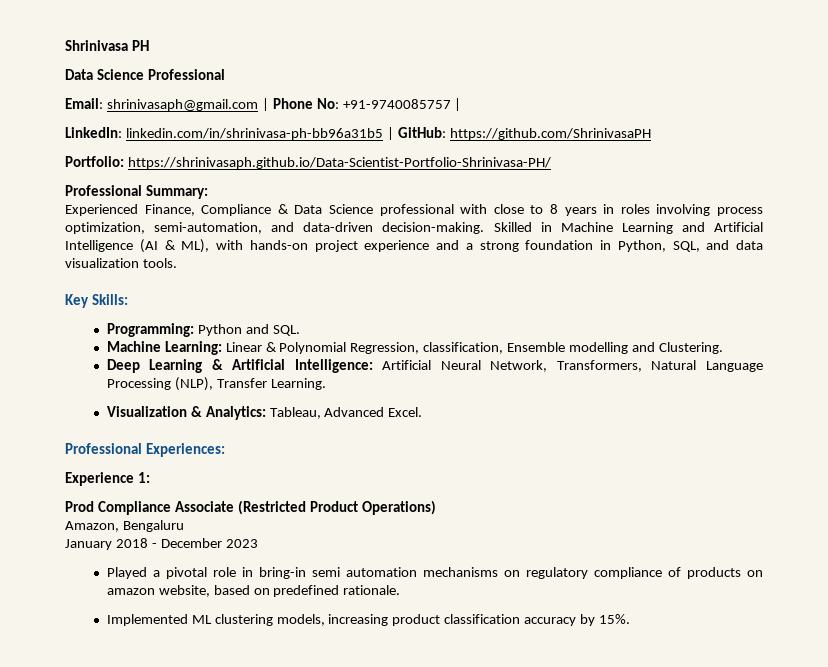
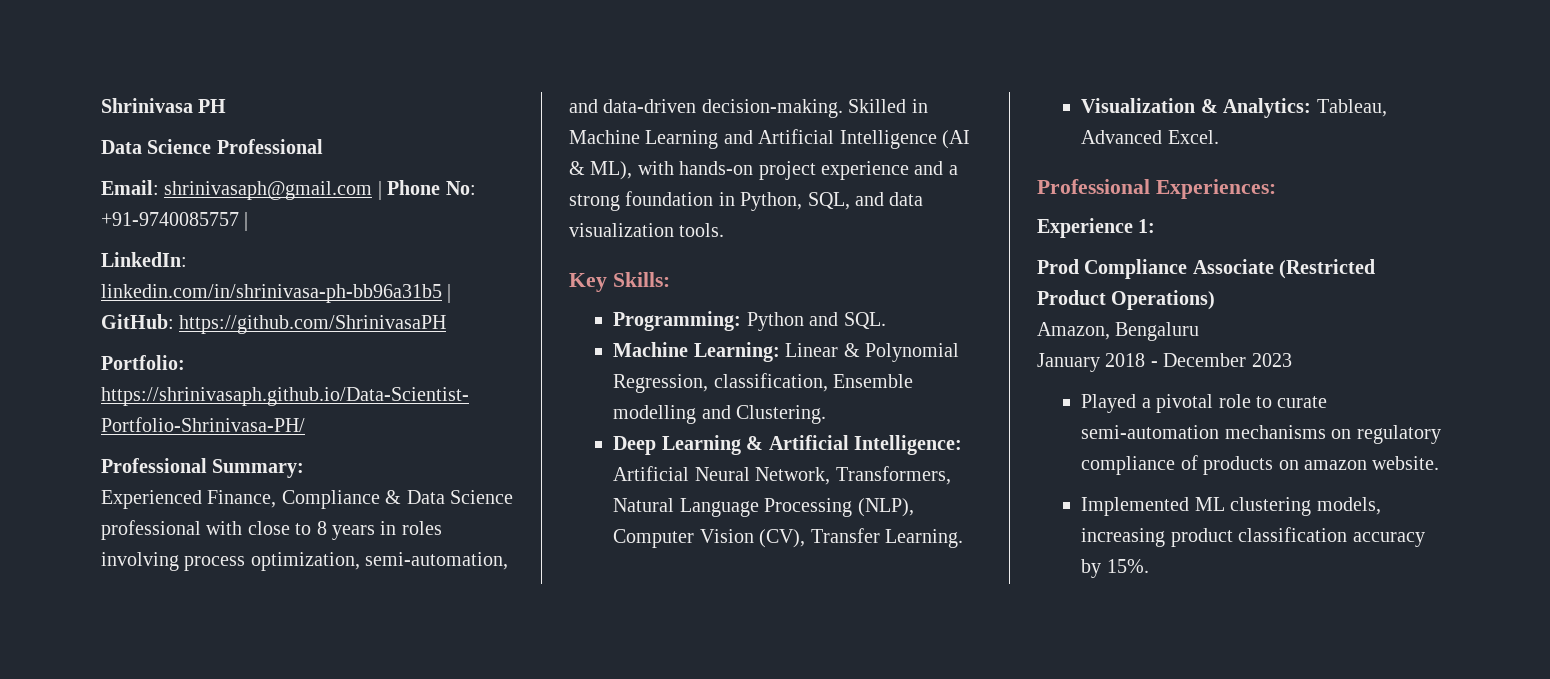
(213, 384) none -> [613,529,806,548] Computer Vision (CV),
[241,567,417,579] in bring-in semi automation -> [1256,396,1328,408] [1081,425,1220,439] to curate semi-automation
[158,585,401,597] website, based on predefined rationale. -> [1372,456,1440,470] website.

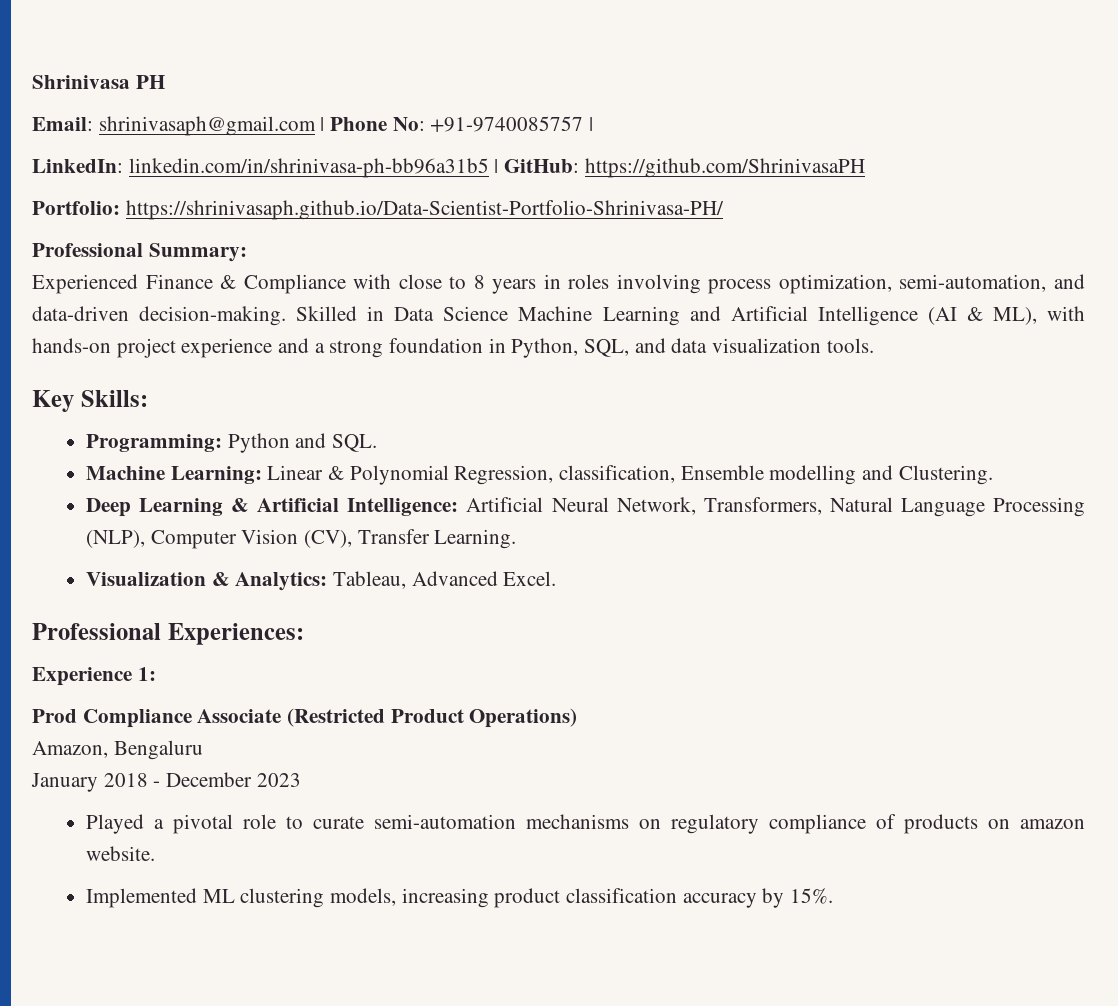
[101,139,323,154] // Data Science Professional -> (165, 82) none
[207,490,513,509] [101,520,201,540] Finance, Compliance & Data Science professional -> [145,274,346,294] Finance & Compliance
(928, 106) none -> [394,306,509,321] Data Science

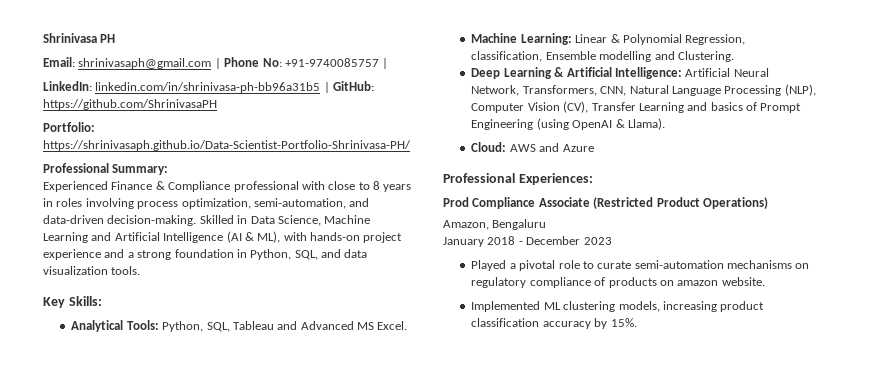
(346, 284) none -> [233,181,299,192] professional
[443,306,509,321] Science -> [277,215,321,226] Science,
[86,433,378,453] Programming: Python and SQL. -> [71,320,408,332] Analytical Tools: Python, SQL, Tableau and Advanced MS Excel.
(822, 506) none -> [600,86,627,96] CNN,
[434,529,517,549] [86,571,557,591] Learning. // Visualization & Analytics: Tableau, Advanced Excel. -> [638,102,802,113] [471,118,665,130] [471,142,594,152] Learning and basics of Prompt Engineering (using OpenAI & Llama). // Cloud: AWS and Azure
[32,667,156,686] // Experience 1: -> (593, 179) none

